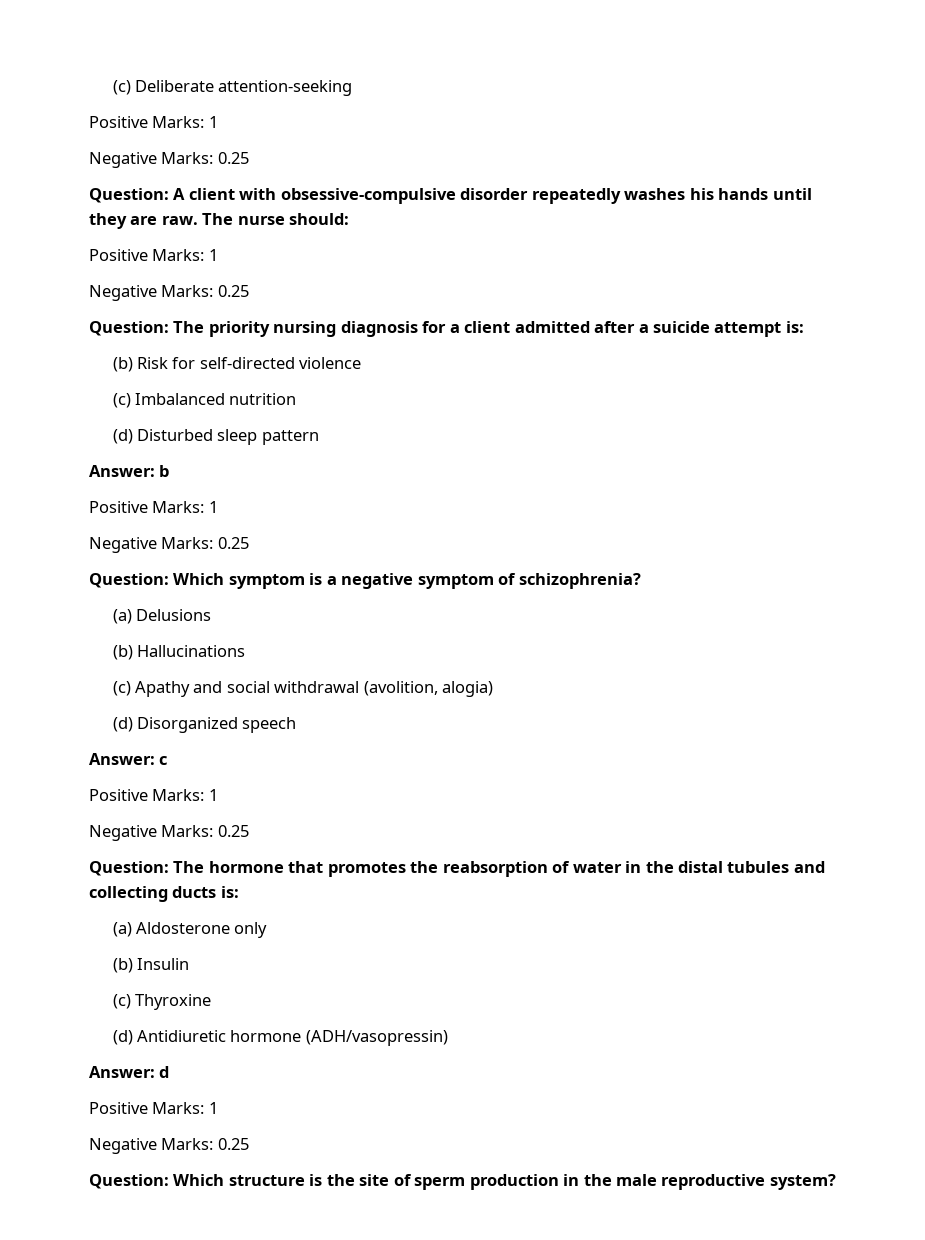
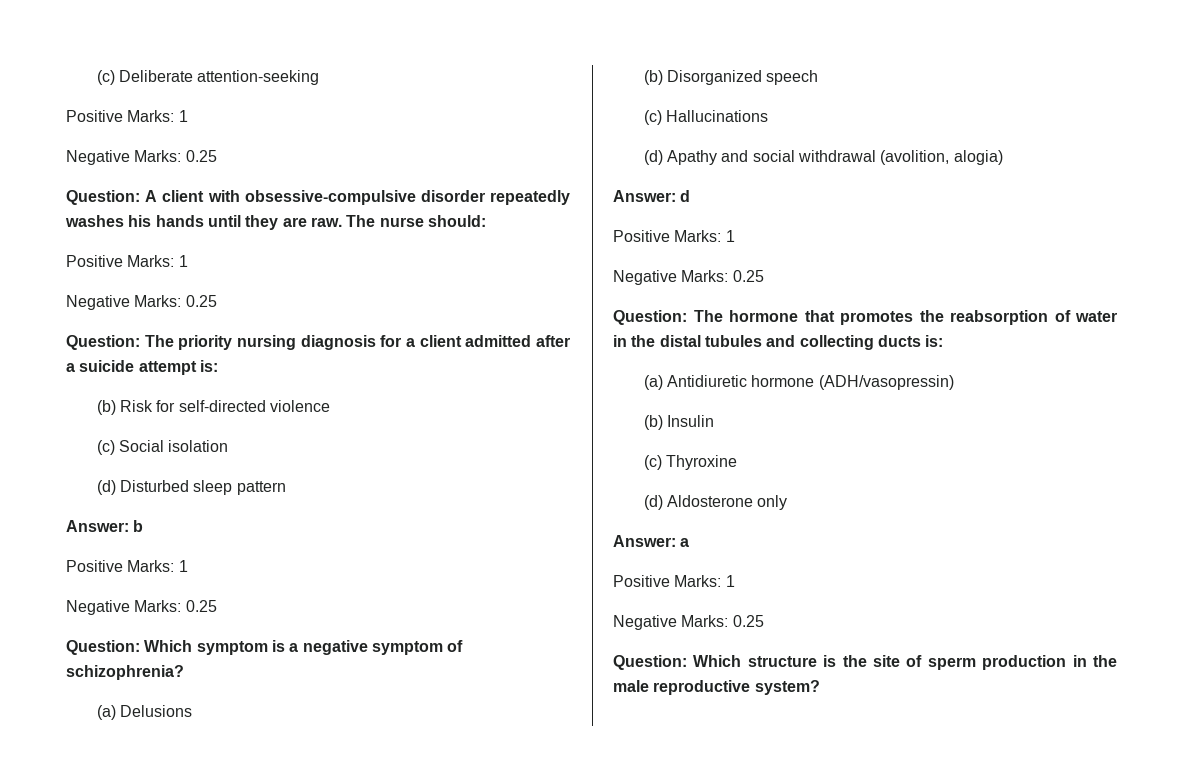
[134,393,297,405] Imbalanced nutrition -> [119,440,229,452] Social isolation
(133, 652) none -> [667,70,819,85] [643,110,662,125] Disorganized speech // (c)
[112,681,131,696] (c) -> [643,150,663,165] (d)
[112,717,297,733] [89,753,168,765] // (d) Disorganized speech // Answer: c -> [613,190,691,202] // Answer: d
[135,922,268,938] Aldosterone only -> [667,375,954,390] Antidiuretic hormone (ADH/vasopressin)
[136,1030,448,1046] [89,1066,170,1078] Antidiuretic hormone (ADH/vasopressin) // Answer: d -> [667,495,788,510] [613,535,690,547] Aldosterone only // Answer: a

